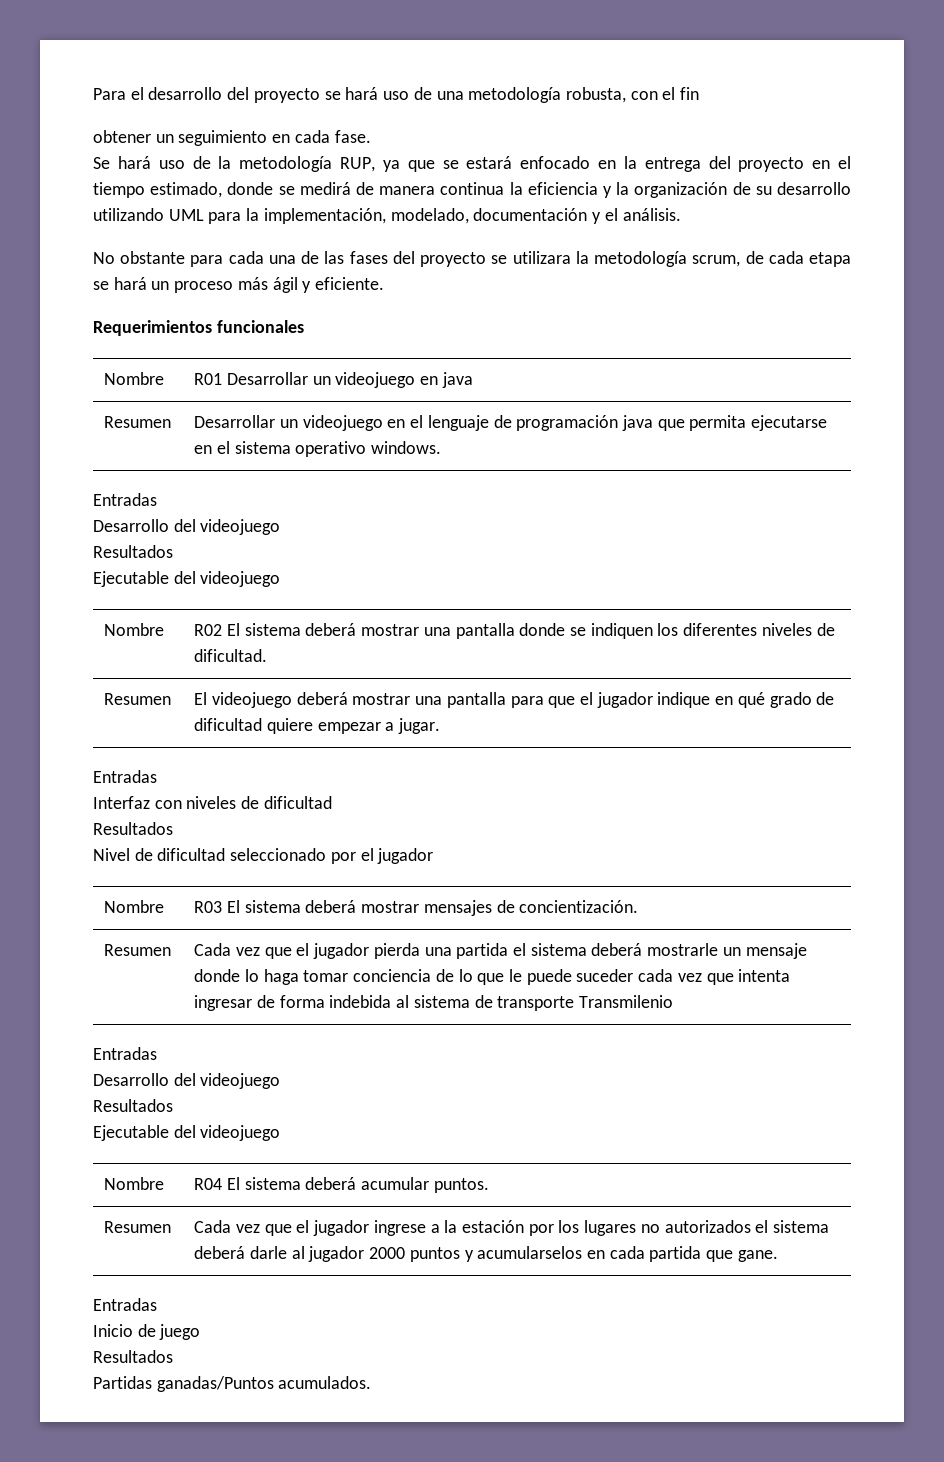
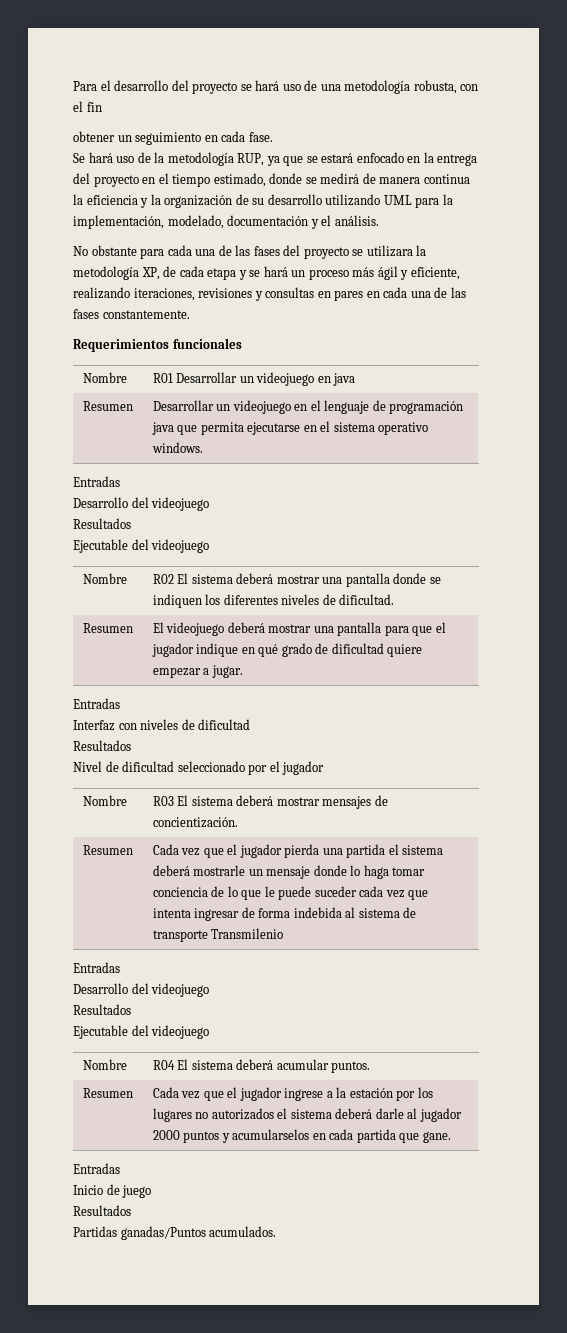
[692,255,741,267] scrum, -> [141,267,160,280] XP,
(851, 259) none -> [238,270,247,280] y
[315,277,385,290] eficiente. -> [410,267,460,280] [73,287,466,301] [73,309,190,319] eficiente, realizando iteraciones, revisiones y consultas en pares en cada una de las fases constantemente.

